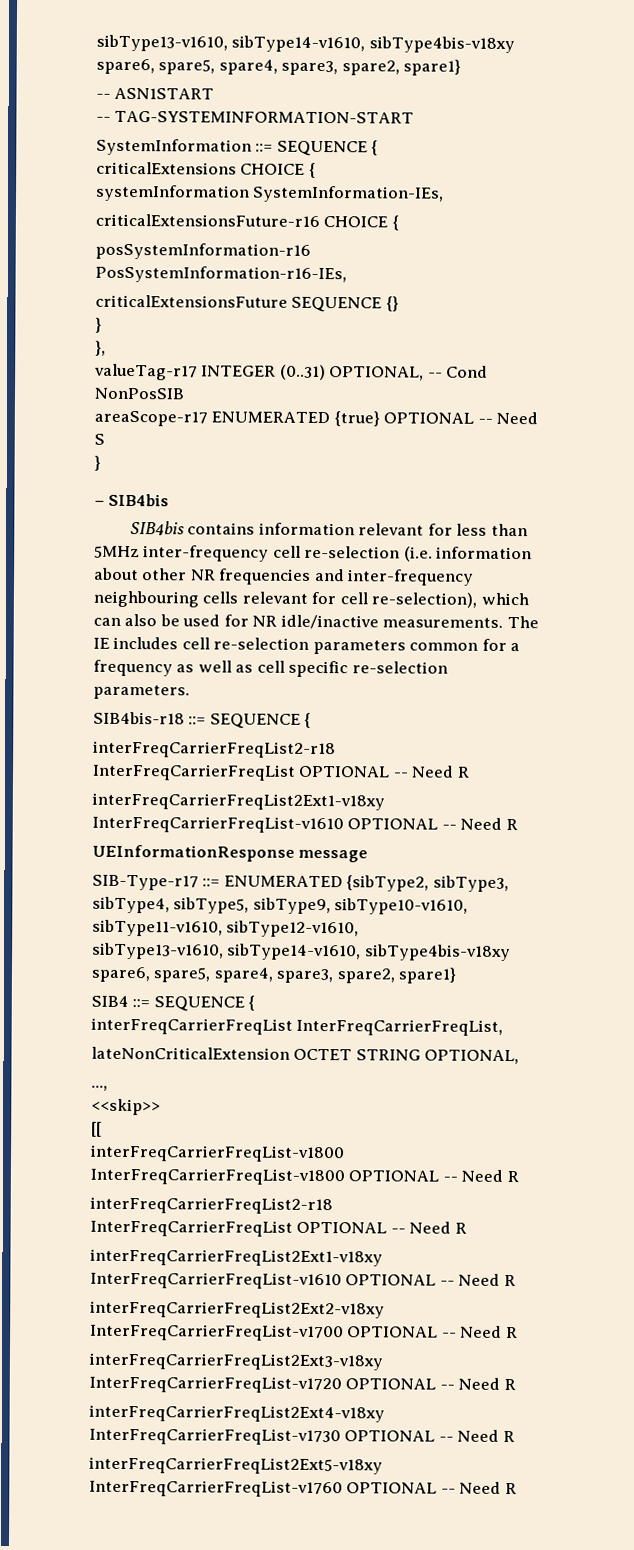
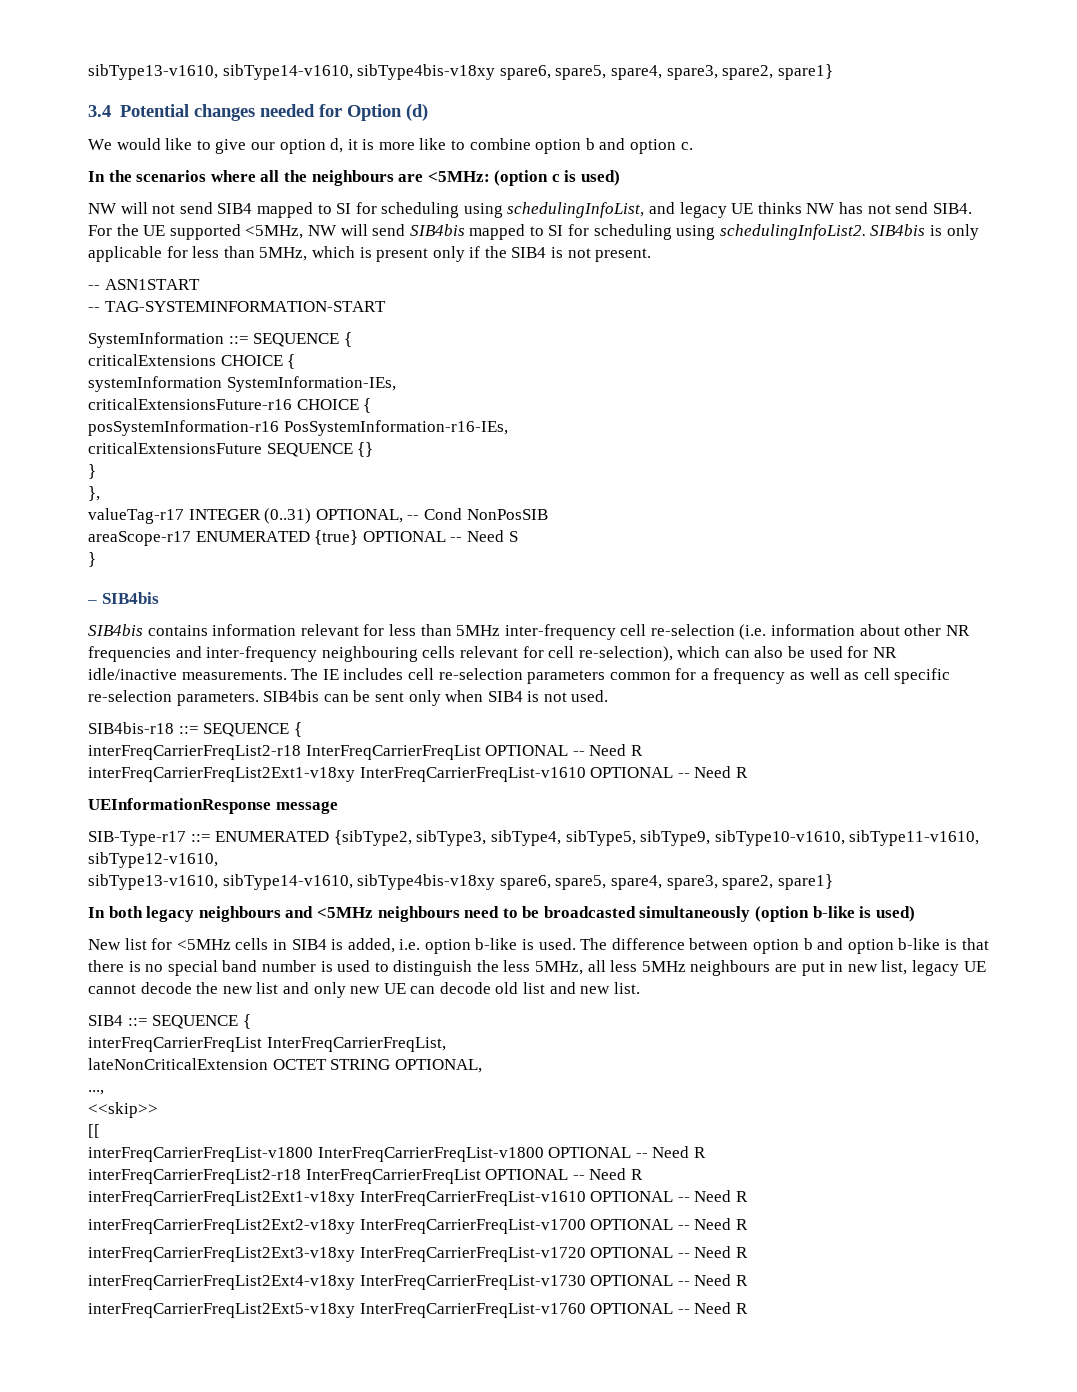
[96,34,515,54] [96,58,462,76] sibType13-v1610, sibType14-v1610, sibType4bis-v18xy spare6, spare5, spare4, spare3, spare2, spare1} -> [88,64,833,80] [88,104,428,121] [88,138,693,154] [88,170,621,186] [88,202,972,218] [88,224,979,240] [88,246,652,262] sibType13-v1610, sibType14-v1610, sibType4bis-v18xy spare6, spare5, spare4, spare3, spare2, spare1} // 3.4 Potential changes needed for Option (d) // We would like to give our option d, it is more like to combine option b and option c. // In the scenarios where all the neighbours are <5MHz: (option c is used) // NW will not send SIB4 mapped to SI for scheduling using schedulingInfoList, and legacy UE thinks NW has not send SIB4. For the UE supported <5MHz, NW will send SIB4bis mapped to SI for scheduling using schedulingInfoList2. SIB4bis is only applicable for less than 5MHz, which is present only if the SIB4 is not present.
(190, 692) none -> [263,690,609,706] SIB4bis can be sent only when SIB4 is not used.
(457, 975) none -> [88,906,915,922] [88,938,989,954] [88,960,986,976] [88,982,640,998] // In both legacy neighbours and <5MHz neighbours need to be broadcasted simultaneously (option b-like is used) // New list for <5MHz cells in SIB4 is added, i.e. option b-like is used. The difference between option b and option b-like is that there is no special band number is used to distinguish the less 5MHz, all less 5MHz neighbours are put in new list, legacy UE cannot decode the new list and only new UE can decode old list and new list.

